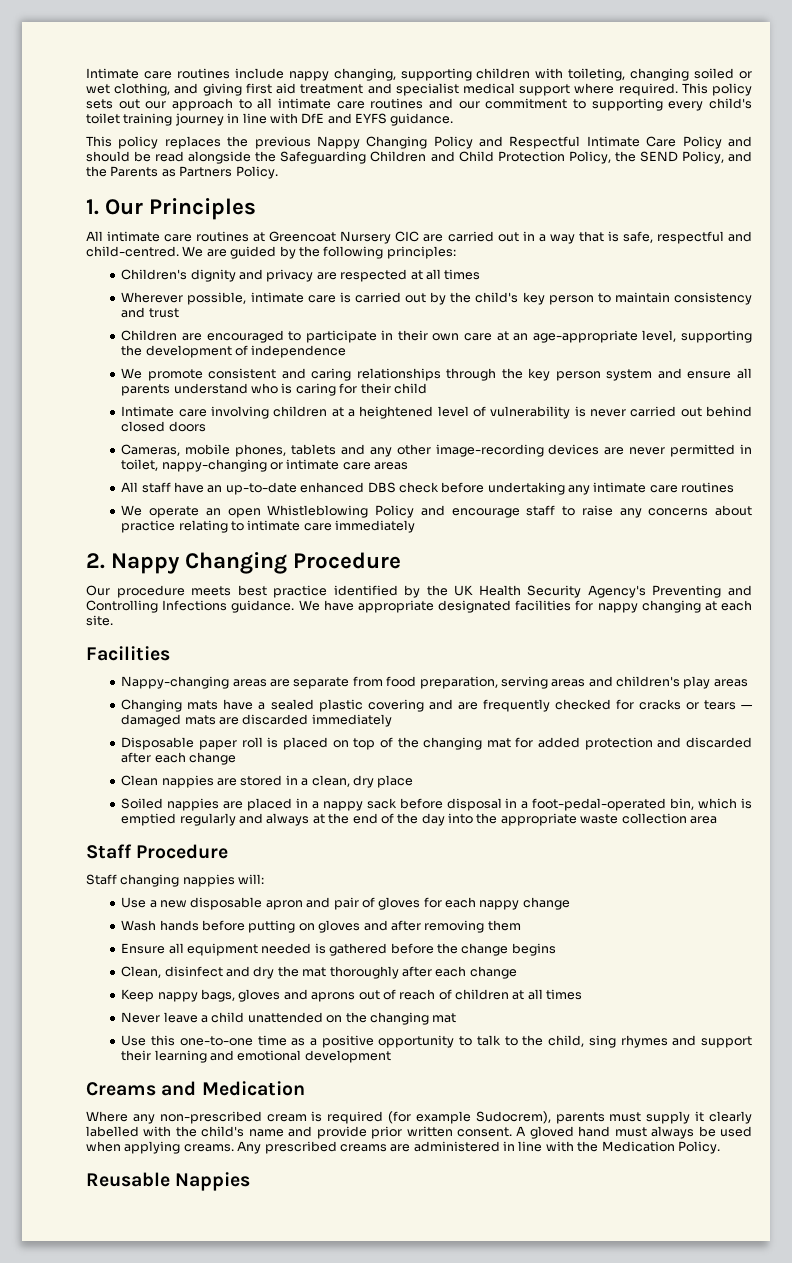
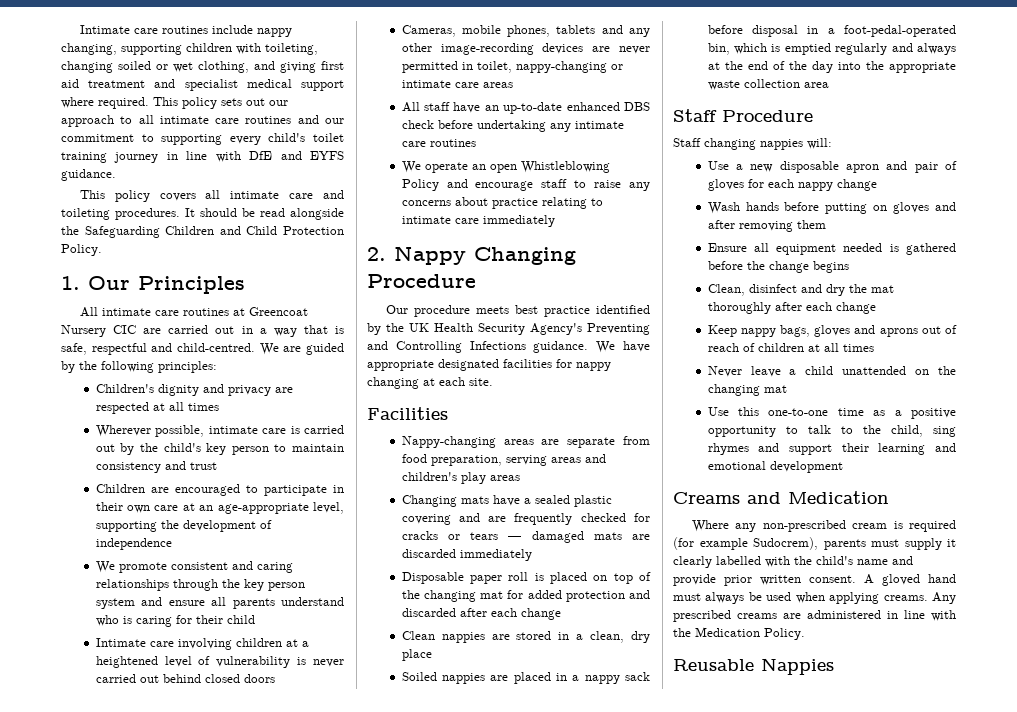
[164,136,752,149] replaces the previous Nappy Changing Policy and Respectful Intimate Care Policy and -> [159,190,344,201] [61,208,195,220] covers all intimate care and toileting procedures. It
[568,151,752,164] [86,166,233,177] Policy, the SEND Policy, and the Parents as Partners -> (344, 230) none

